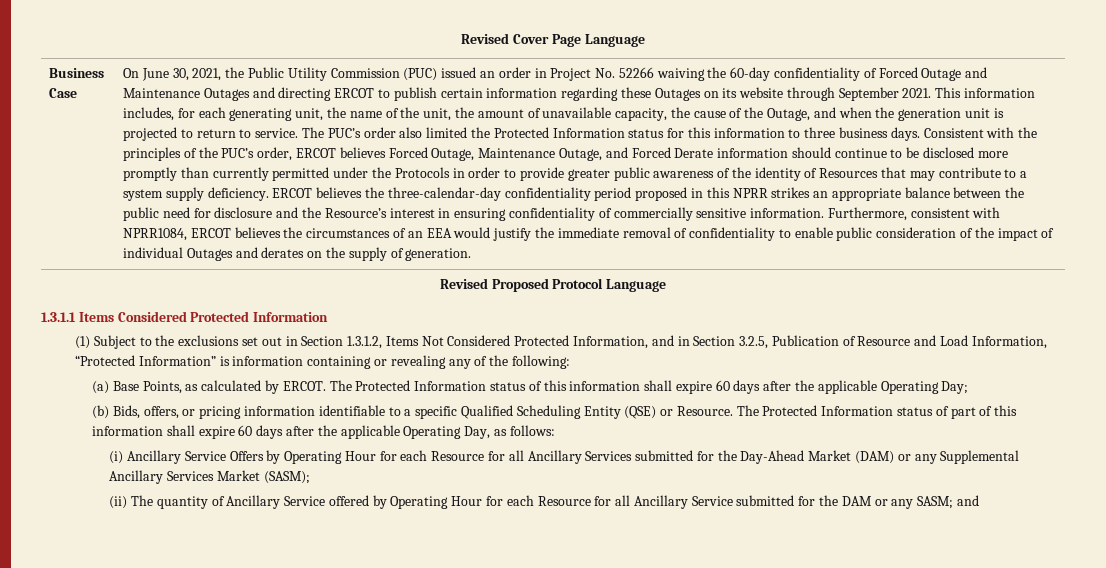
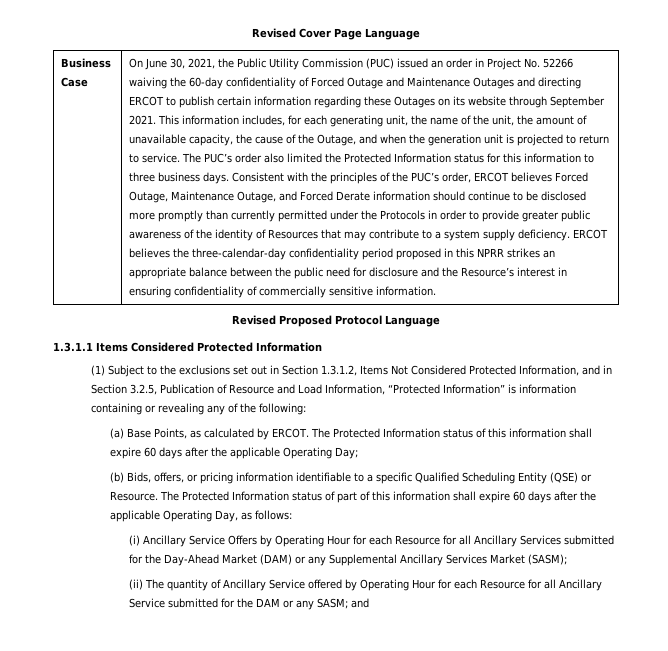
[827,207,1001,221] [123,227,1055,241] [123,247,472,261] Furthermore, consistent with NPRR1084, ERCOT believes the circumstances of an EEA would justify the immediate removal of confidentiality to enable public consideration of the impact of individual Outages and derates on the supply of generation. -> (437, 291) none

